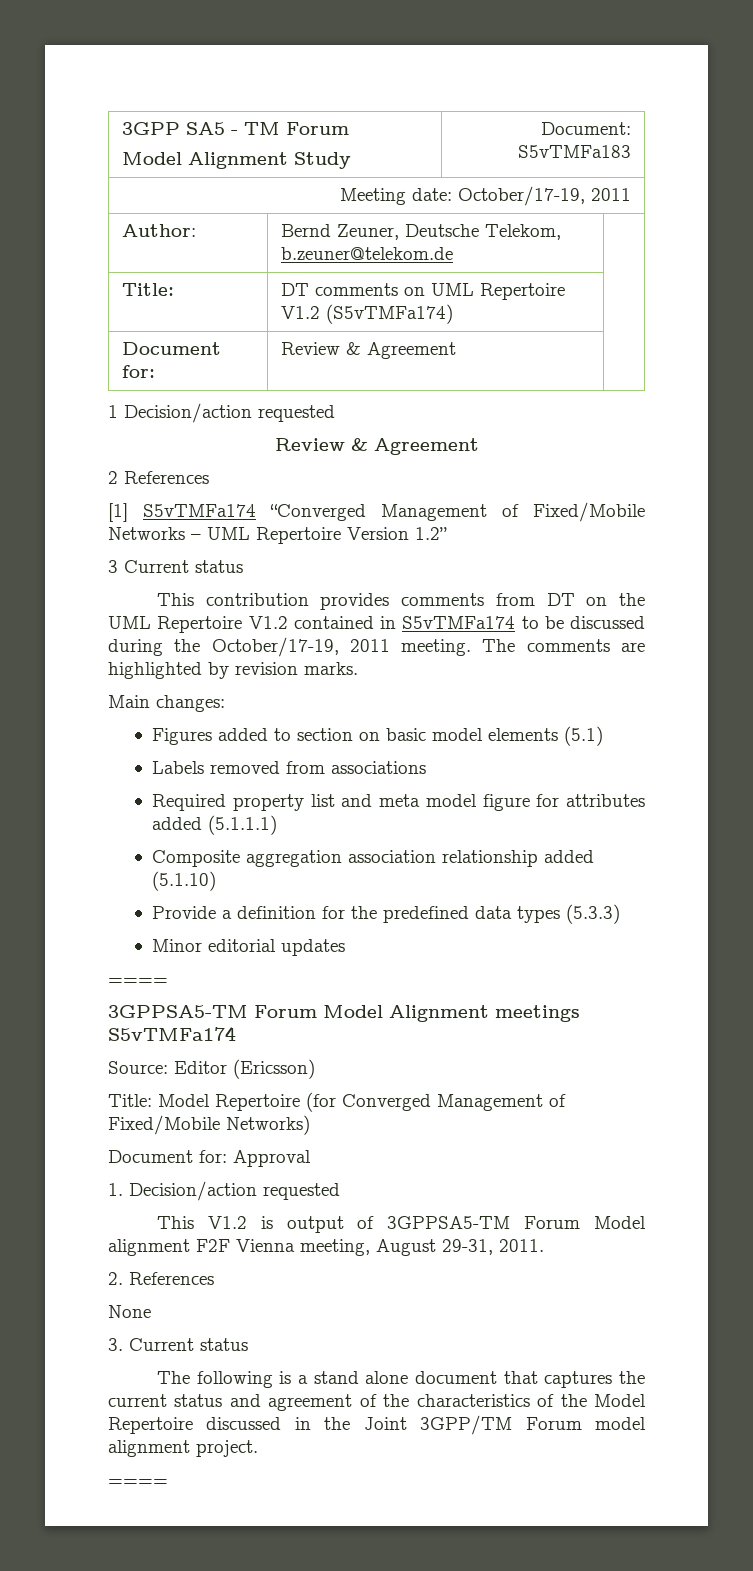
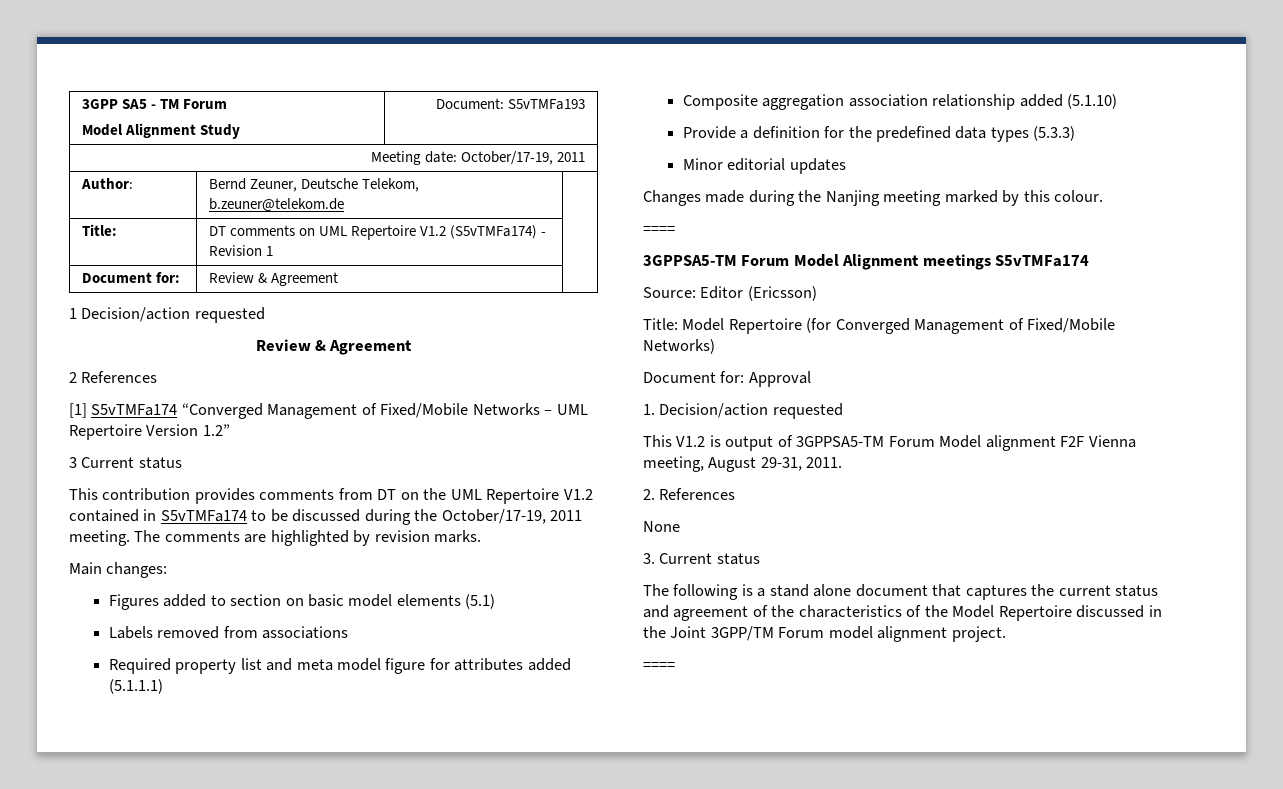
[517,145,631,158] S5vTMFa183 -> [508,99,586,110] S5vTMFa193
(454, 314) none -> [541,232,547,236] [208,245,274,256] - Revision 1
(346, 947) none -> [643,190,1104,206] // Changes made during the Nanjing meeting marked by this colour.

